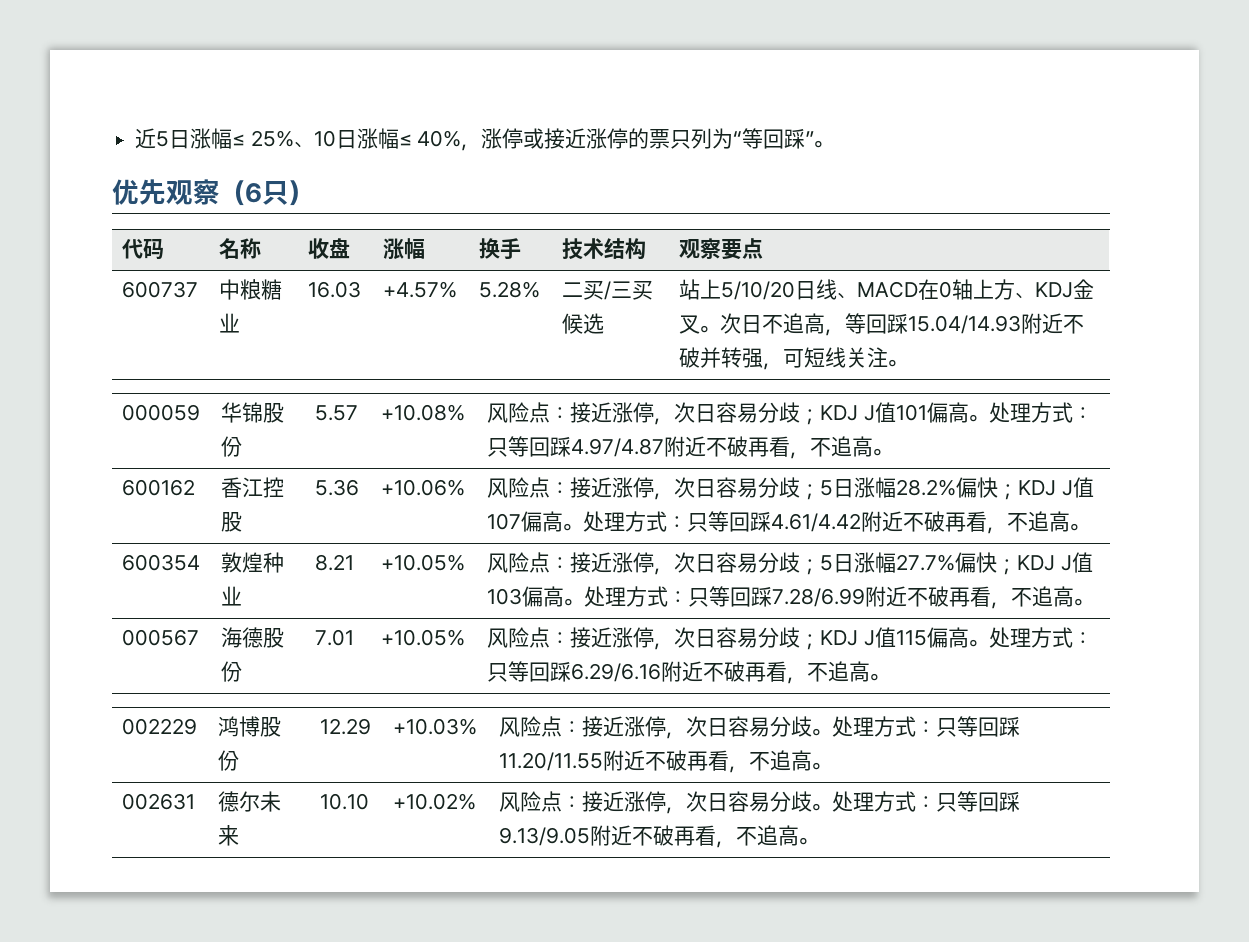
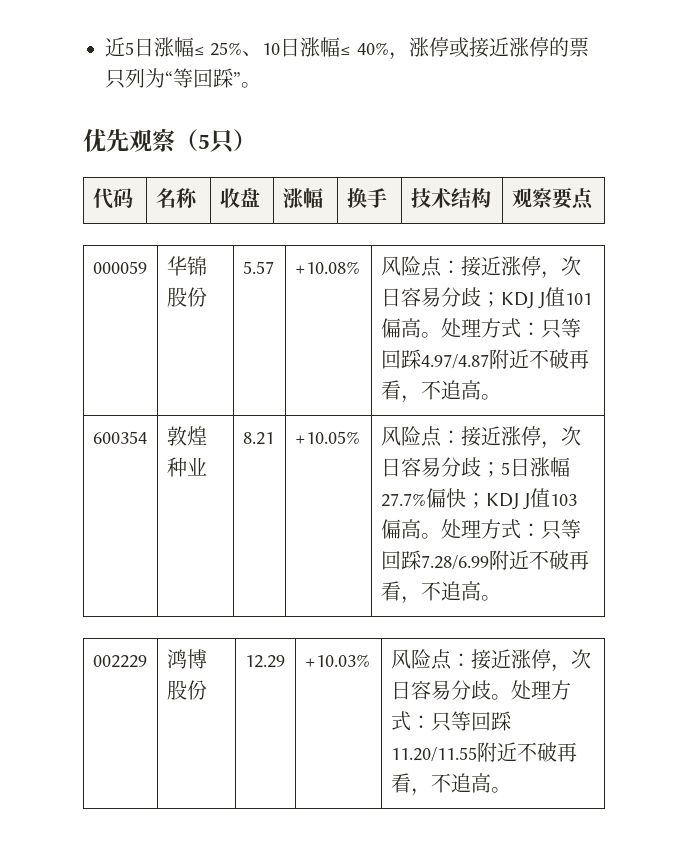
[245,183,262,203] 6 -> [198,134,210,149] 5
[122,281,199,298] [219,279,283,300] [219,313,241,333] [308,281,362,298] [383,281,458,298] [479,281,541,298] [562,280,654,300] [562,313,605,334] [679,279,1095,300] [679,313,1085,336] [679,347,909,370] // 600737 | 中粮糖业 | 16.03 | +4.57% | 5.28% | 二买/三买候选 | 站上5/10/20日线、MACD在0轴上方、KDJ金叉。次日不追高，等回踩15.04/14.93附近不破并转强，可短线关注。 -> (594, 199) none
[122,479,196,496] [221,477,285,498] [221,512,243,532] [315,479,360,496] [381,479,466,496] [487,477,1095,500] [487,511,1091,534] // 600162 | 香江控股 | 5.36 | +10.06% | 风险点：接近涨停，次日容易分歧；5日涨幅28.2%偏快；KDJ J值107偏高。处理方式：只等回踩4.61/4.42附近不破再看，不追高。 -> (501, 397) none
[122,629,200,646] [221,627,285,648] [221,661,243,682] [315,629,355,646] [381,629,466,646] [487,627,1094,650] [487,661,891,684] // 000567 | 海德股份 | 7.01 | +10.05% | 风险点：接近涨停，次日容易分歧；KDJ J值115偏高。处理方式：只等回踩6.29/6.16附近不破再看，不追高。 -> (501, 598) none
[122,793,196,810] [218,791,282,812] [218,825,240,846] [320,793,370,810] [393,793,477,810] [499,791,1021,814] [499,825,820,848] // 002631 | 德尔未来 | 10.10 | +10.02% | 风险点：接近涨停，次日容易分歧。处理方式：只等回踩9.13/9.05附近不破再看，不追高。 -> (511, 790) none

